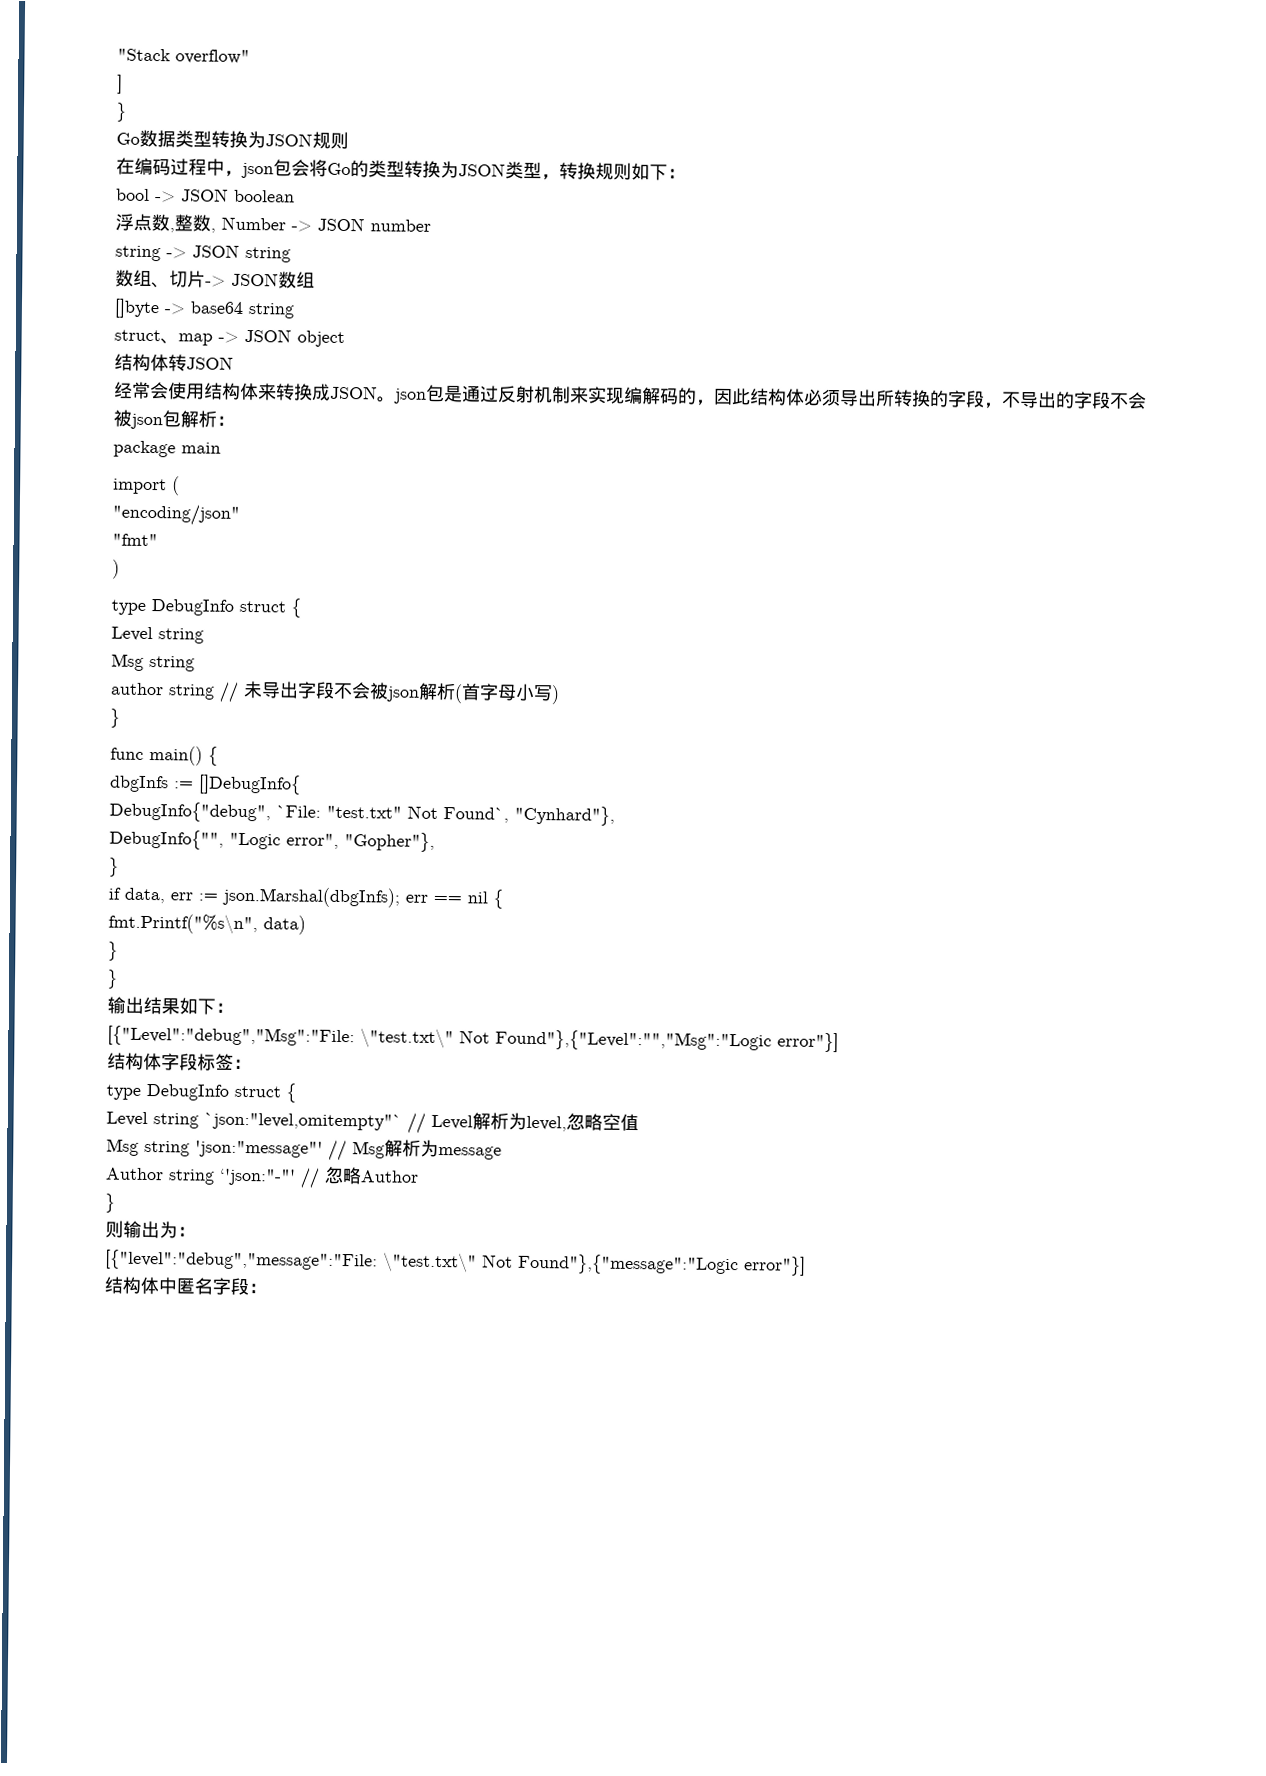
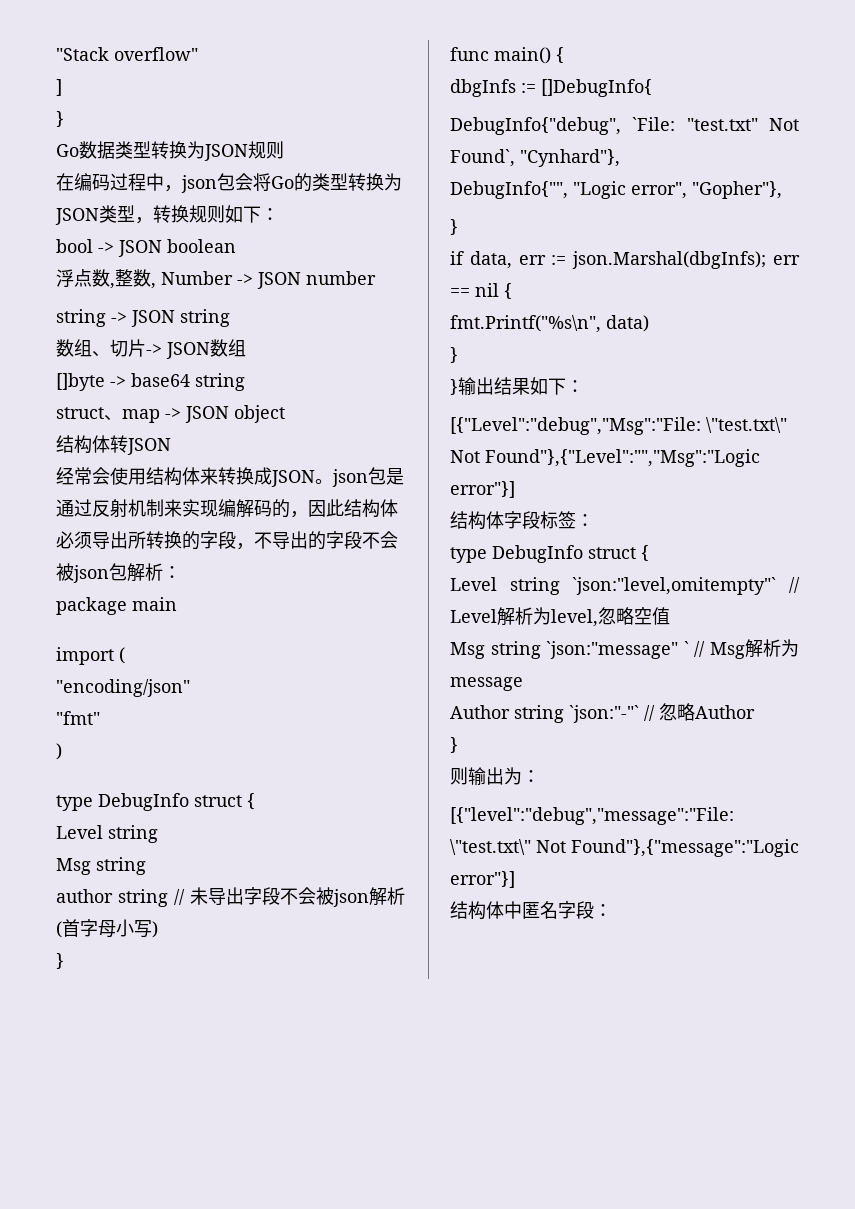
(118, 979) // -> (458, 387) none
[195,1140,323,1158] 'json:"message"' -> [546,641,689,659] `json:"message" `
[219,1168,296,1186] ‘'json:"-"' -> [569,705,639,723] `json:"-"`

